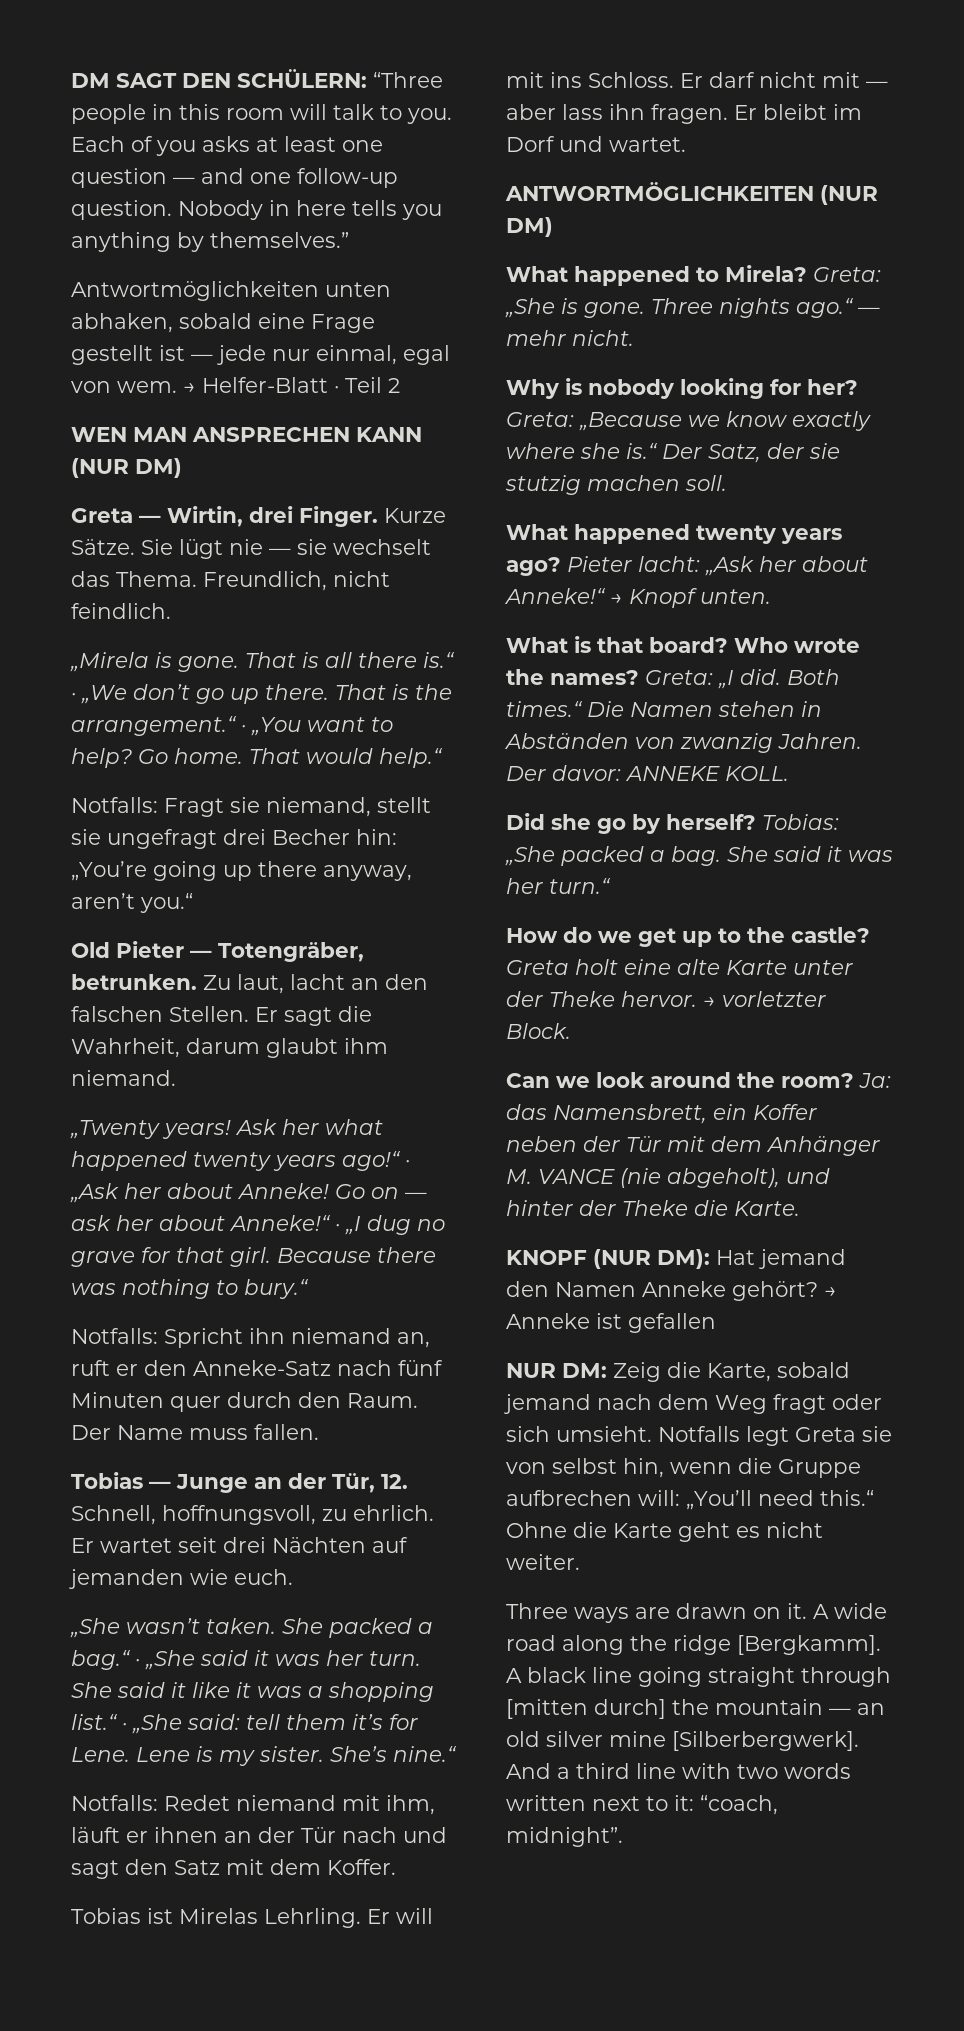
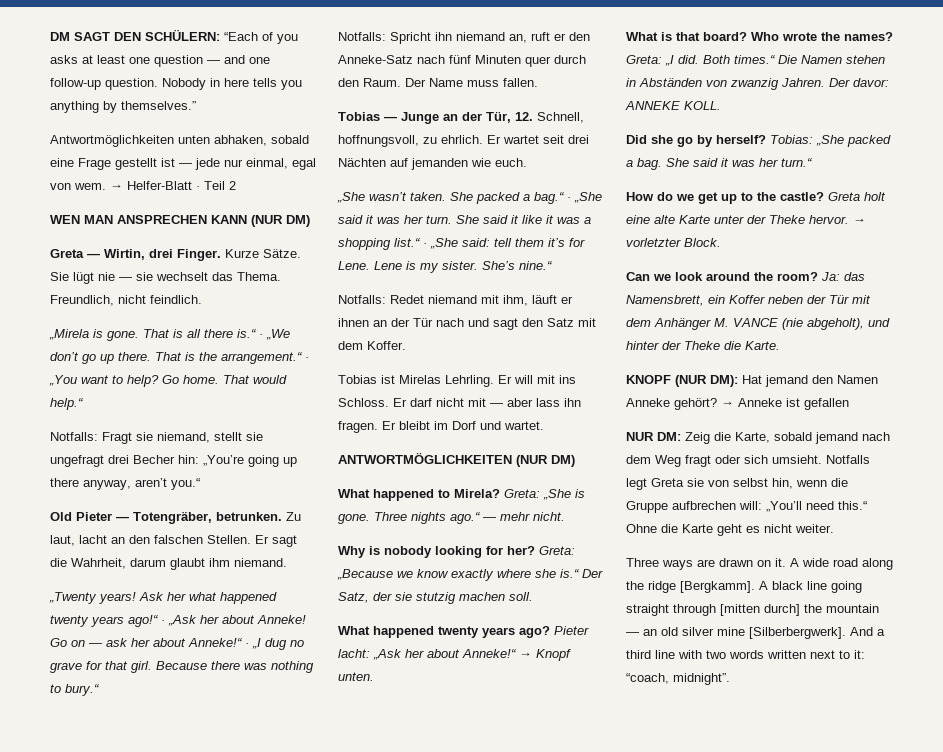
[373,72,443,88] [71,104,452,124] [71,136,125,152] “Three people in this room will talk to you. Each -> [224,32,258,41] “Each

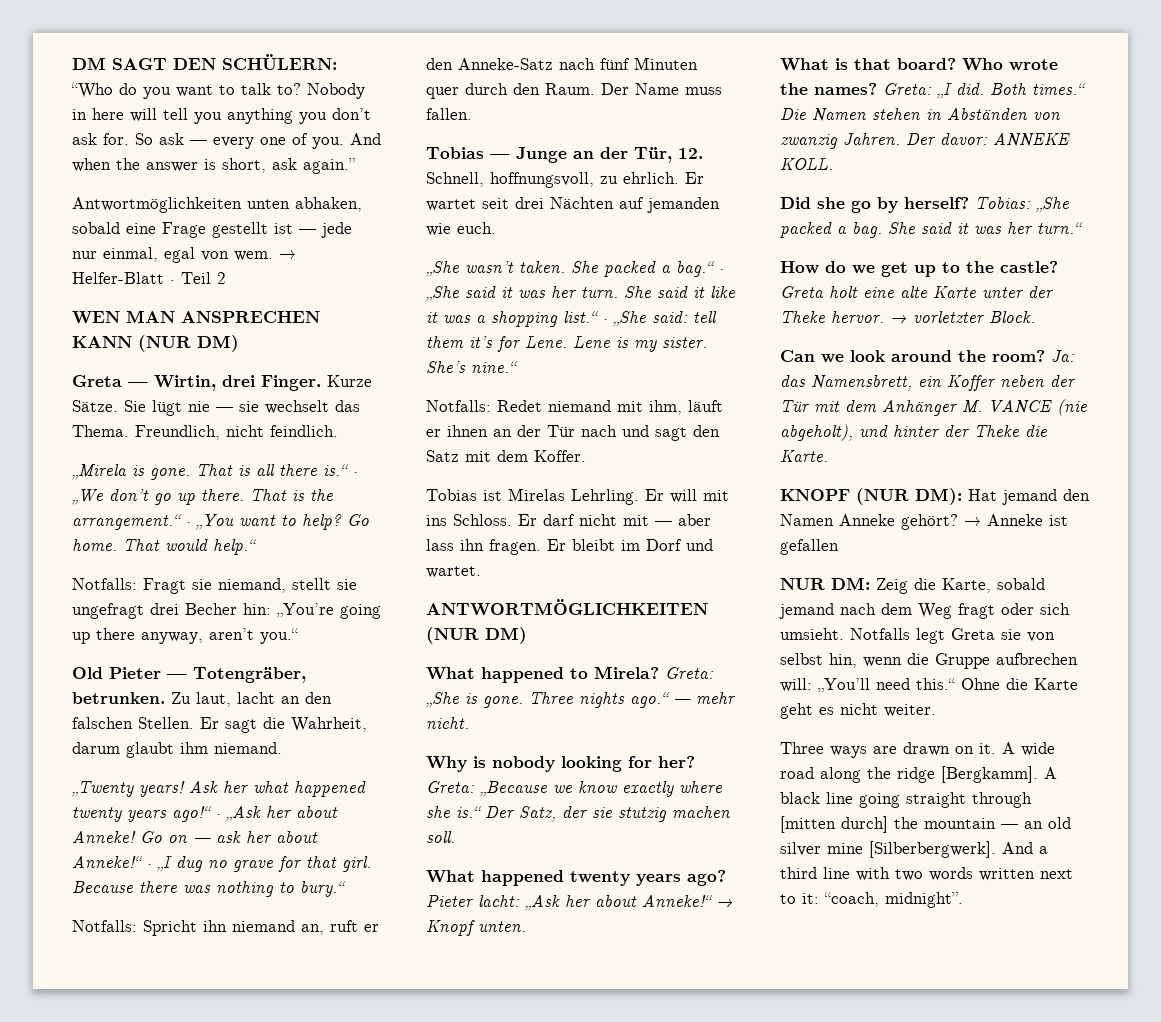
[224,32,298,44] [50,55,270,67] [50,78,302,90] [50,101,196,113] “Each of you asks at least one question — and one follow-up question. Nobody in here tells you anything by themselves.” -> [71,83,365,99] [72,108,371,124] [72,133,381,149] [72,158,355,174] “Who do you want to talk to? Nobody in here will tell you anything you don’t ask for. So ask — every one of you. And when the answer is short, ask again.”

